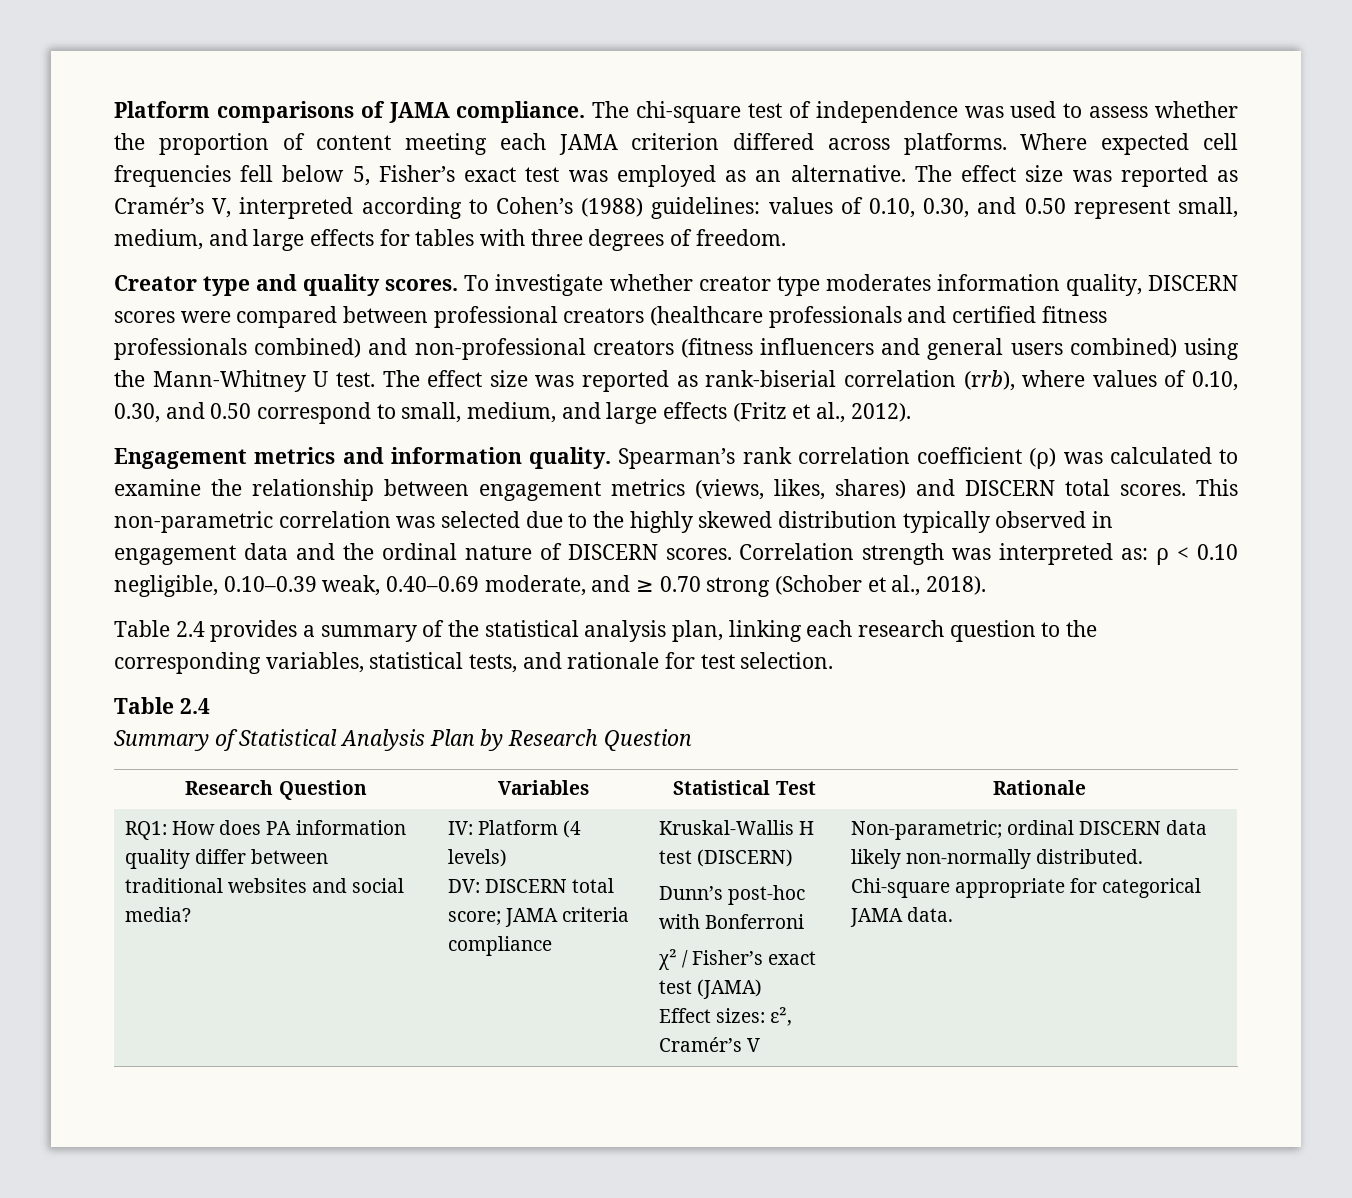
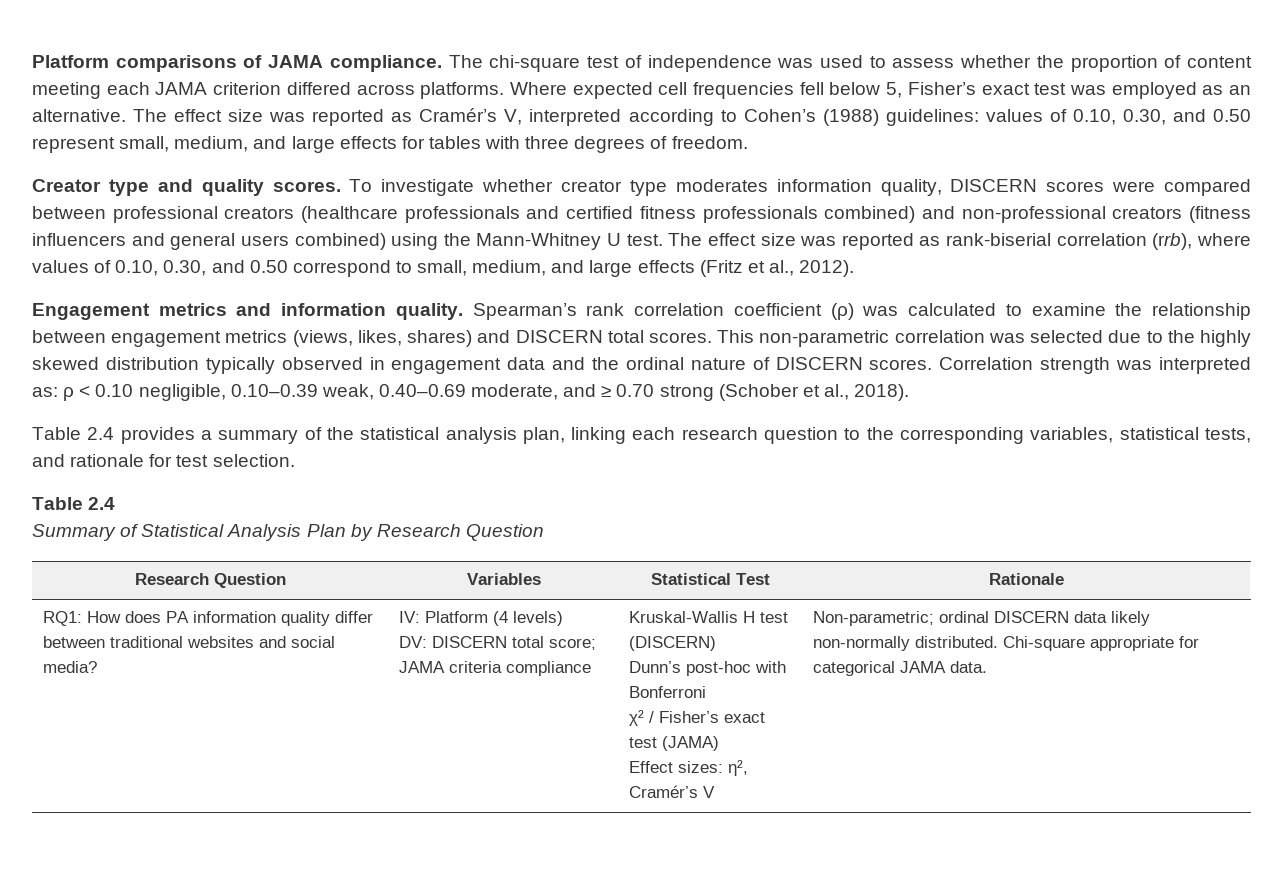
[770,1007,793,1026] ε², -> [728,760,749,776] η²,

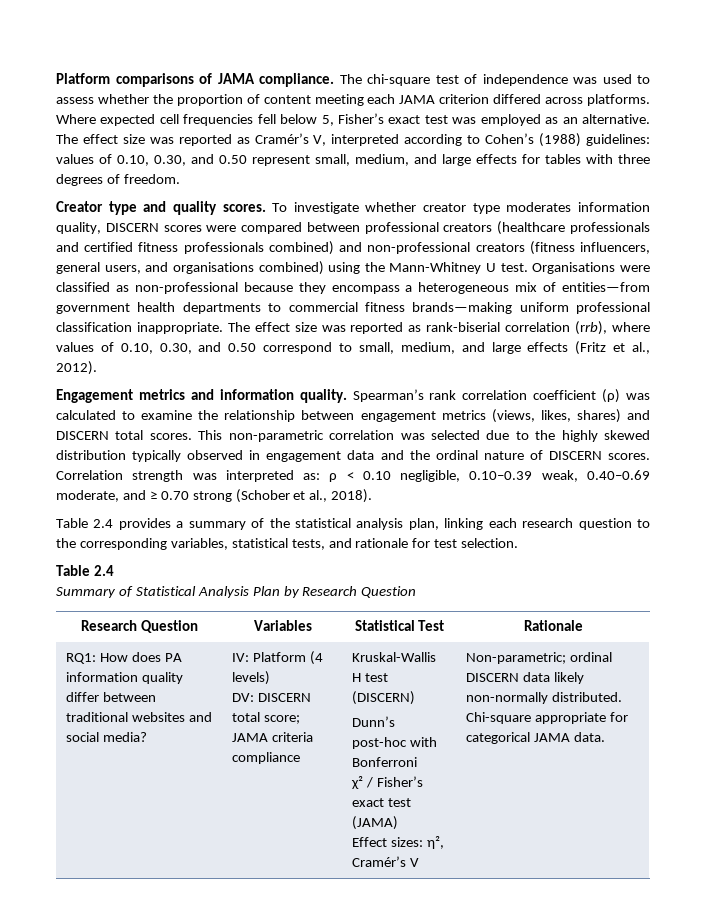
[32,233,289,250] influencers and general users -> [580,242,650,254] [56,262,254,274] influencers, general users, and organisations
(663, 240) none -> [532,262,650,274] [56,282,650,294] [56,302,650,314] [56,322,223,334] Organisations were classified as non-professional because they encompass a heterogeneous mix of entities—from government health departments to commercial fitness brands—making uniform professional classification inappropriate.

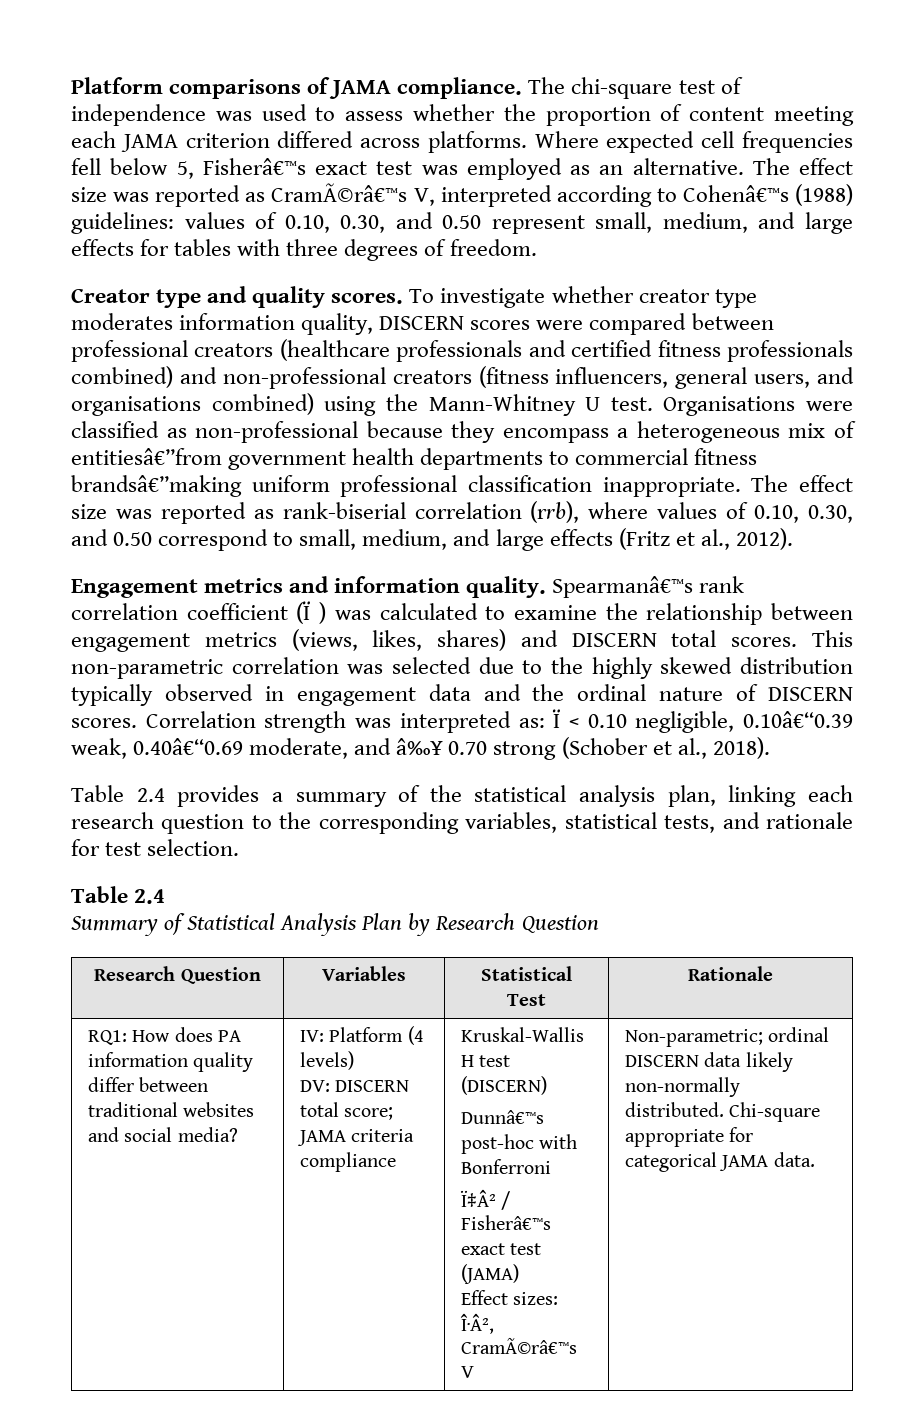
[338,113,385,124] Fisher’s -> [202,158,306,175] Fisherâ€™s
[254,133,309,144] Cramér’s -> [271,183,408,202] CramÃ©râ€™s
[485,133,535,144] Cohen’s -> [682,185,789,202] Cohenâ€™s
[561,282,650,292] entities—from -> [71,448,222,465] entitiesâ€”from
[412,302,513,314] brands—making -> [71,475,242,497] brandsâ€”making
[352,389,424,402] Spearman’s -> [552,576,694,598] Spearmanâ€™s
[602,389,621,403] (ρ) -> [296,601,327,624] (Ï )
[329,473,338,482] ρ -> [552,709,561,728] Ï
[469,470,650,482] 0.10–0.39 weak, 0.40–0.69 -> [743,711,853,728] [71,738,244,759] 0.10â€“0.39 weak, 0.40â€“0.69
[149,491,157,500] ≥ -> [396,738,444,755] â‰¥
[352,716,396,727] Dunn’s -> [461,1110,545,1124] Dunnâ€™s
[351,776,423,789] χ² / Fisher’s -> [460,1189,511,1210] [461,1215,552,1230] Ï‡Â² / Fisherâ€™s
[426,836,444,849] [352,856,407,867] η², Cramér’s -> [460,1313,495,1334] [461,1337,578,1354] Î·Â², CramÃ©râ€™s

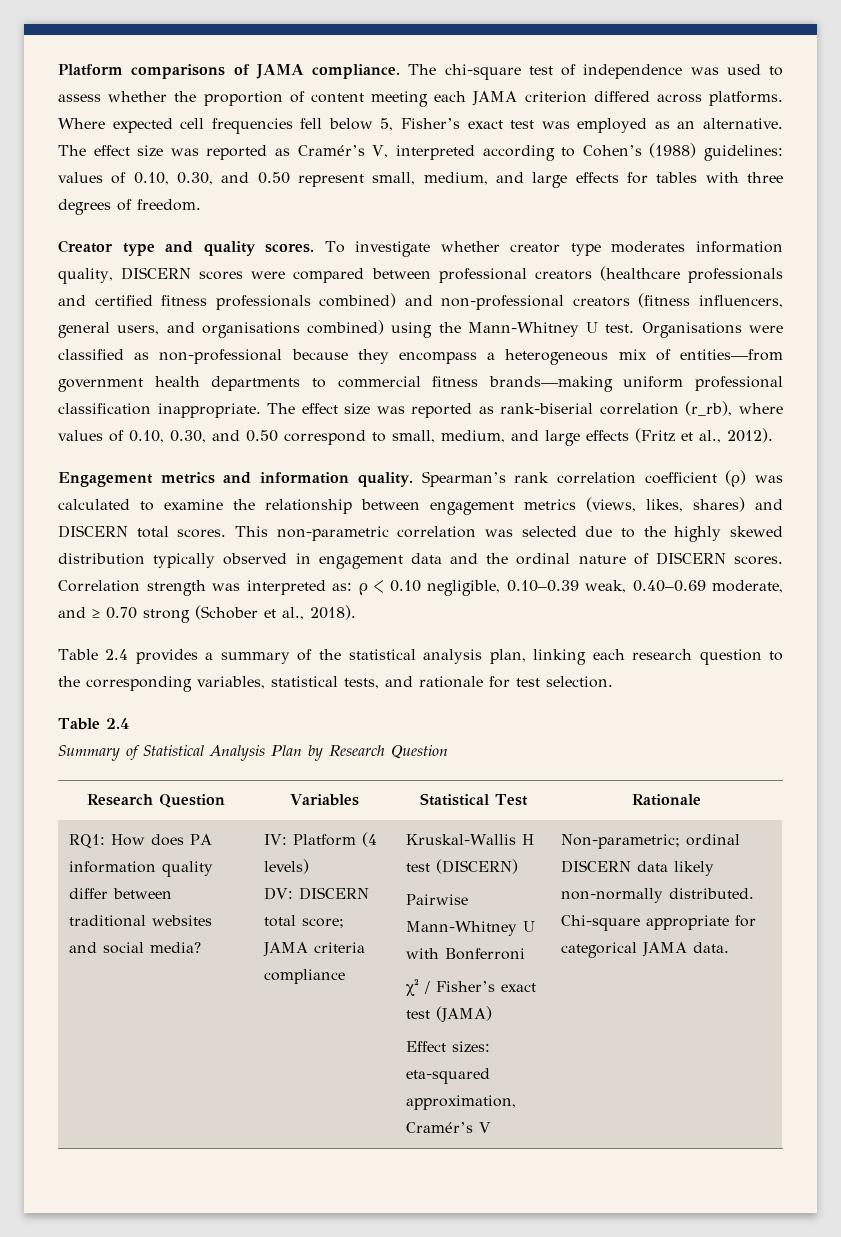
[202,158,306,175] Fisherâ€™s -> [401,118,460,129] Fisher’s
[271,183,408,202] CramÃ©râ€™s -> [297,145,365,156] Cramér’s
[682,185,789,202] Cohenâ€™s -> [582,145,642,157] Cohen’s
[71,448,222,465] entitiesâ€”from -> [680,349,784,361] entities—from
[71,475,242,497] brandsâ€”making -> [488,376,613,392] brands—making
[530,501,580,523] (rrb), -> [685,401,733,416] (r_rb),
[552,576,694,598] Spearmanâ€™s -> [421,471,506,487] Spearman’s
[296,601,327,624] (Ï ) -> [725,470,747,487] (ρ)
[552,709,561,728] Ï -> [358,583,368,595] ρ
[743,711,853,728] [71,738,244,759] 0.10â€“0.39 weak, 0.40â€“0.69 -> [506,580,706,593] 0.10–0.39 weak, 0.40–0.69
[396,738,444,755] â‰¥ -> [92,609,100,618] ≥
[461,1110,545,1124] [461,1134,535,1154] Dunnâ€™s post-hoc -> [406,894,469,905] [406,921,536,936] Pairwise Mann-Whitney U
[460,1189,511,1210] [461,1215,552,1230] Ï‡Â² / Fisherâ€™s -> [406,978,496,996] χ² / Fisher’s
[460,1313,495,1334] [461,1337,578,1354] Î·Â², CramÃ©râ€™s -> [406,1068,491,1084] [406,1095,517,1110] [406,1122,474,1133] eta-squared approximation, Cramér’s

